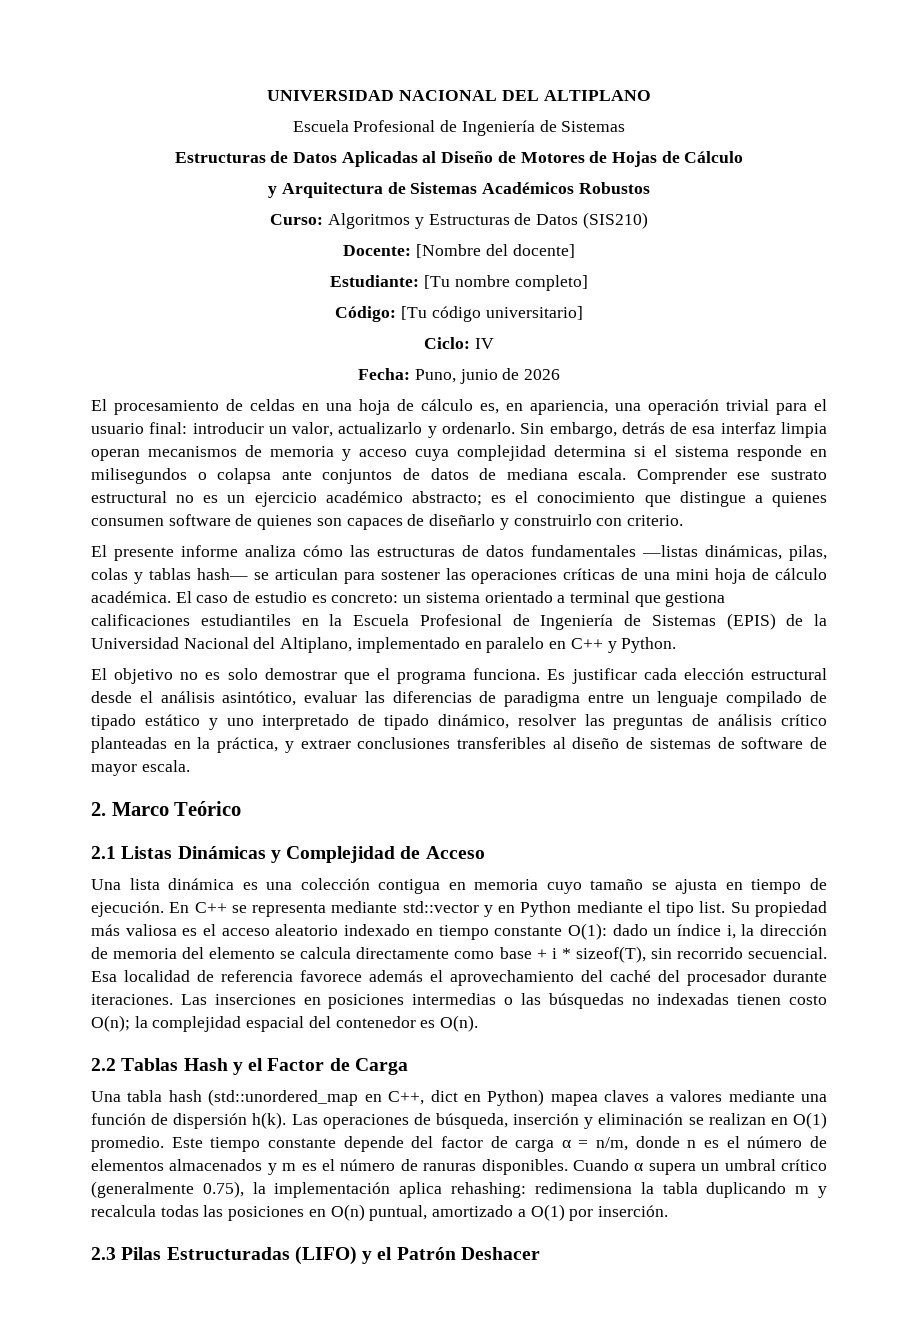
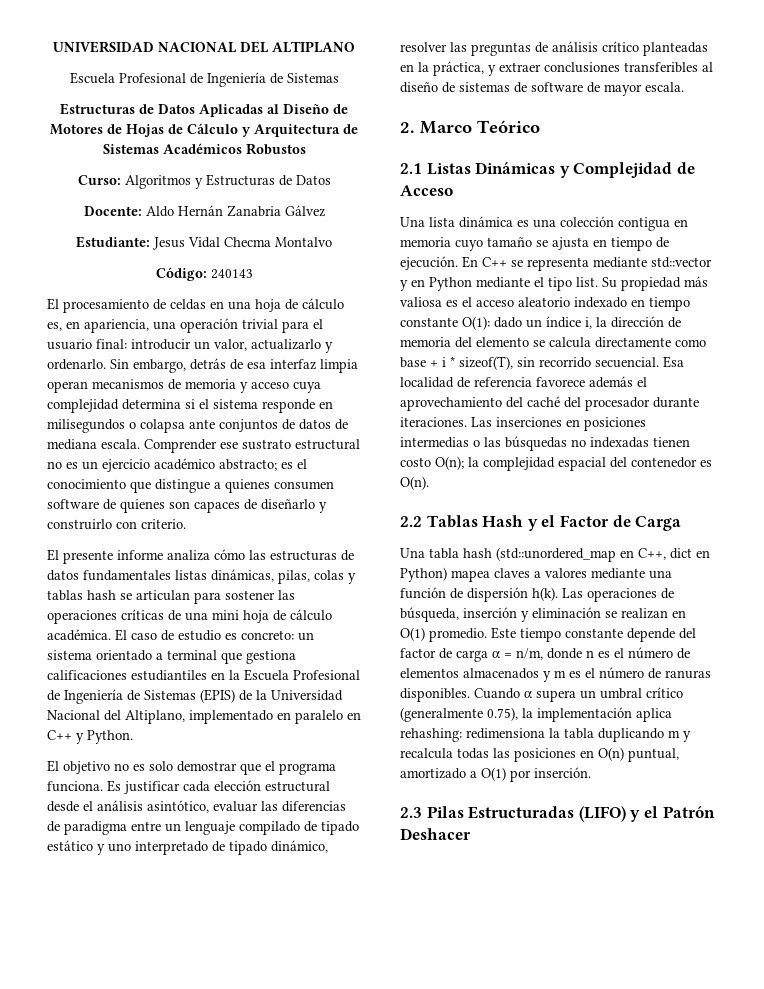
(744, 157) // -> (238, 128) none
[582,212,648,229] (SIS210) -> (331, 180) none
[416,244,575,258] [330,275,588,291] [335,306,583,322] [424,337,494,349] [358,368,560,384] [Nombre del docente] // Estudiante: [Tu nombre completo] // Código: [Tu código universitario] // Ciclo: IV // Fecha: Puno, junio de 2026 -> [145,205,325,217] [76,236,332,250] [155,267,253,281] Aldo Hernán Zanabria Gálvez // Estudiante: Jesus Vidal Checma Montalvo // Código: 240143
[642,545,698,557] —listas -> [175,570,207,580] listas
[196,568,248,580] hash— -> [87,590,116,600] hash

